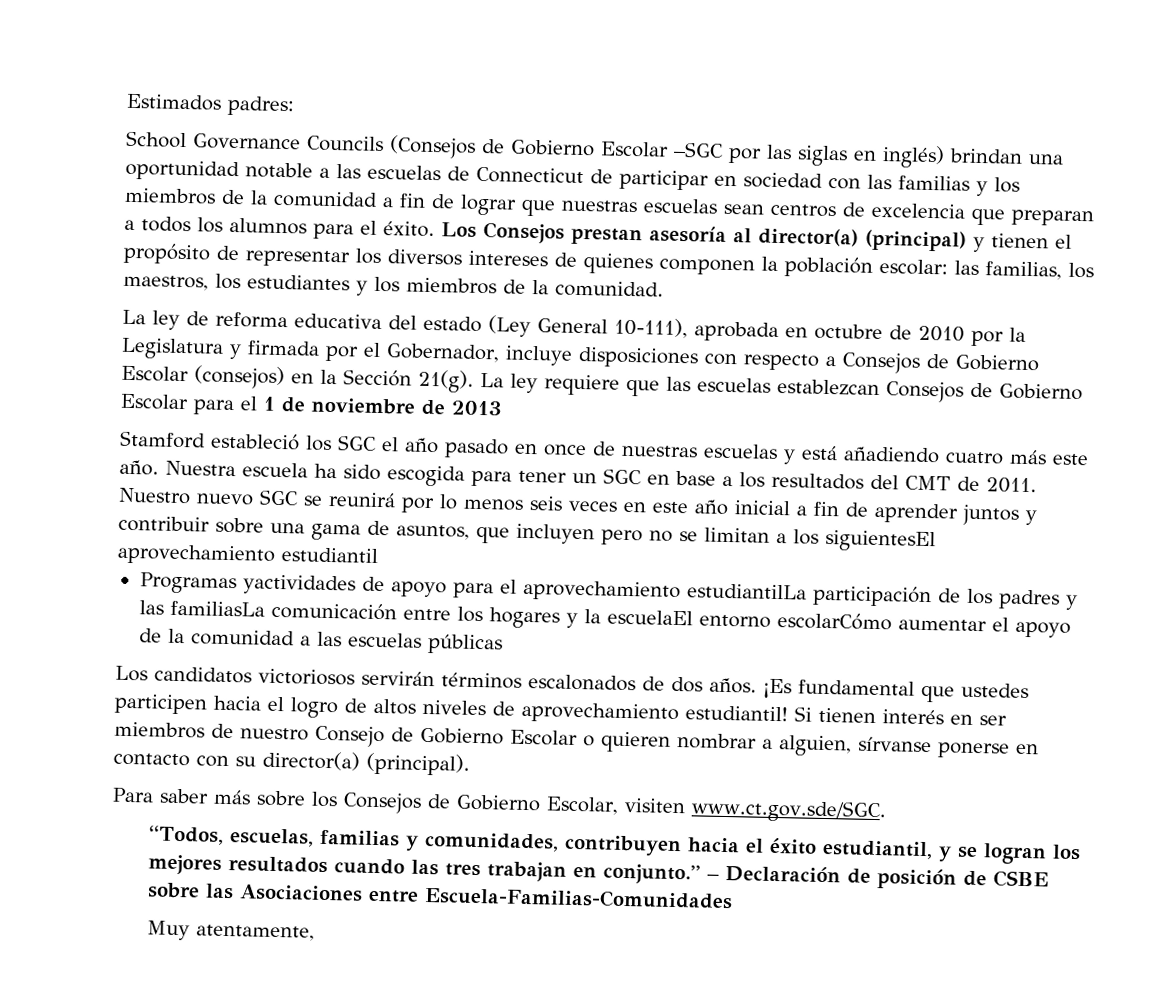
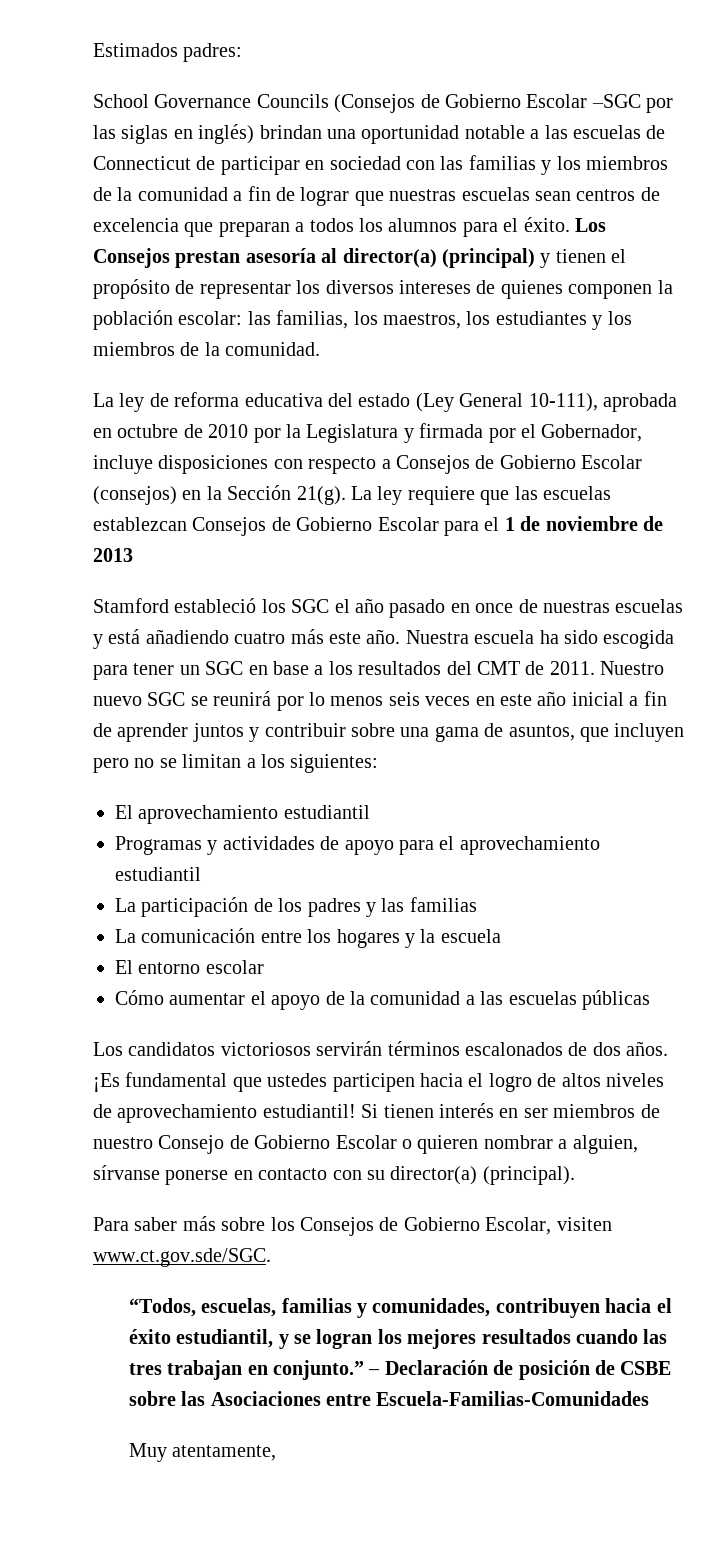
[825,529,936,553] siguientesEl -> [290,754,379,773] [115,805,133,819] siguientes: // El
[242,574,356,596] yactividades -> [207,836,315,855] y actividades
[686,583,807,600] estudiantilLa -> [115,867,201,881] [115,898,136,912] estudiantil // La
[169,600,265,617] familiasLa -> [409,897,477,912] [115,929,136,943] familias // La
[606,609,892,631] escuelaEl entorno escolarCómo -> [440,929,501,943] [115,960,264,974] [115,990,164,1005] escuela // El entorno escolar // Cómo

